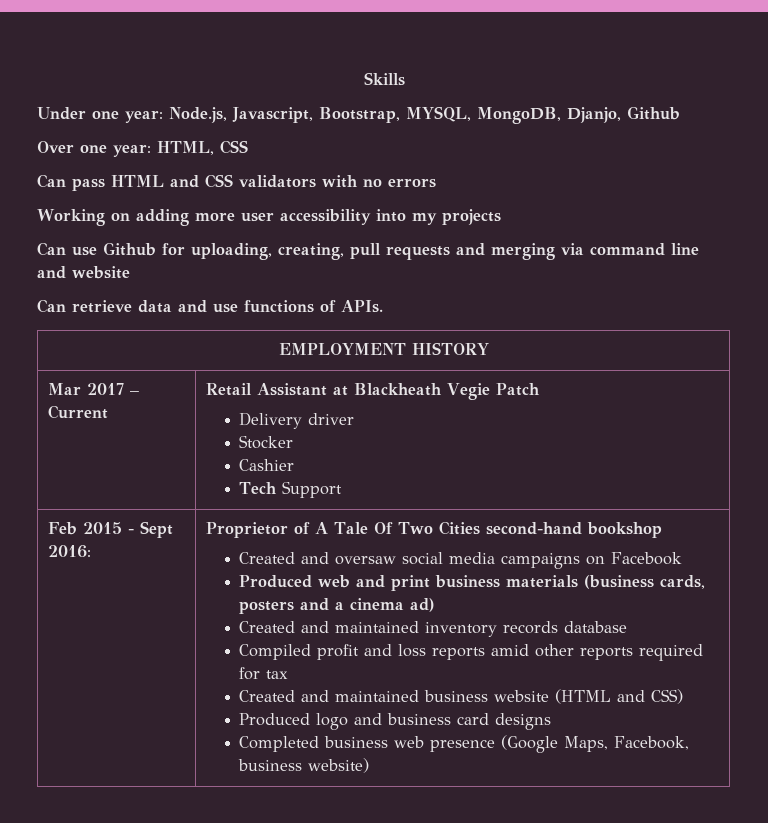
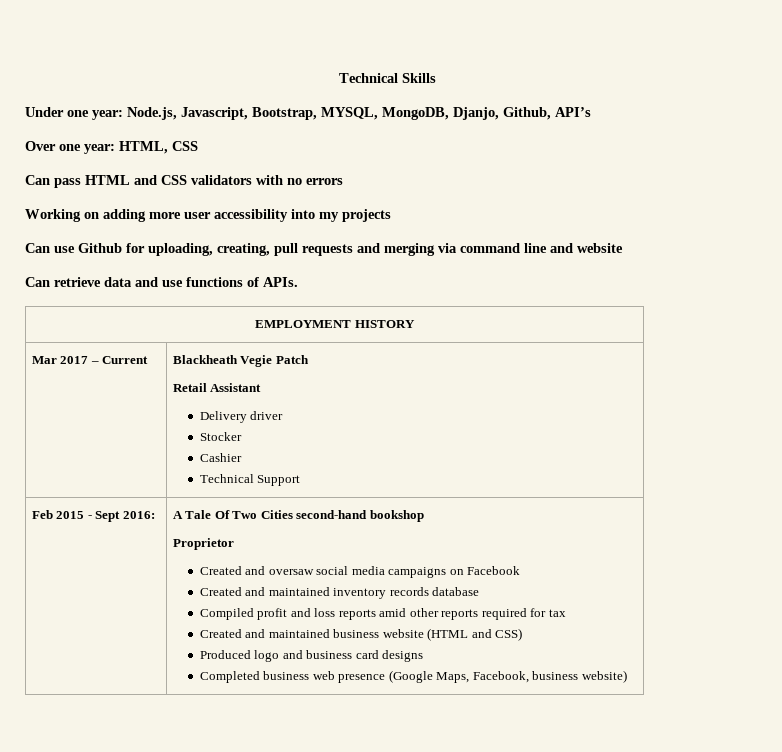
(363, 79) none -> [339,73,398,83] Technical
[627,106,680,120] Github -> [503,107,591,120] Github, API’s
[206,383,349,396] Retail Assistant at -> (149, 360) none
(541, 389) none -> [172,383,262,392] // Retail Assistant
[239,482,278,494] Tech -> [199,474,254,483] Technical
[206,522,311,538] Proprietor of -> (155, 515) none
(663, 530) none -> [172,538,234,550] // Proprietor
[239,575,706,591] [239,598,436,614] // Produced web and print business materials (business cards, posters and a cinema ad) -> (521, 570) none

